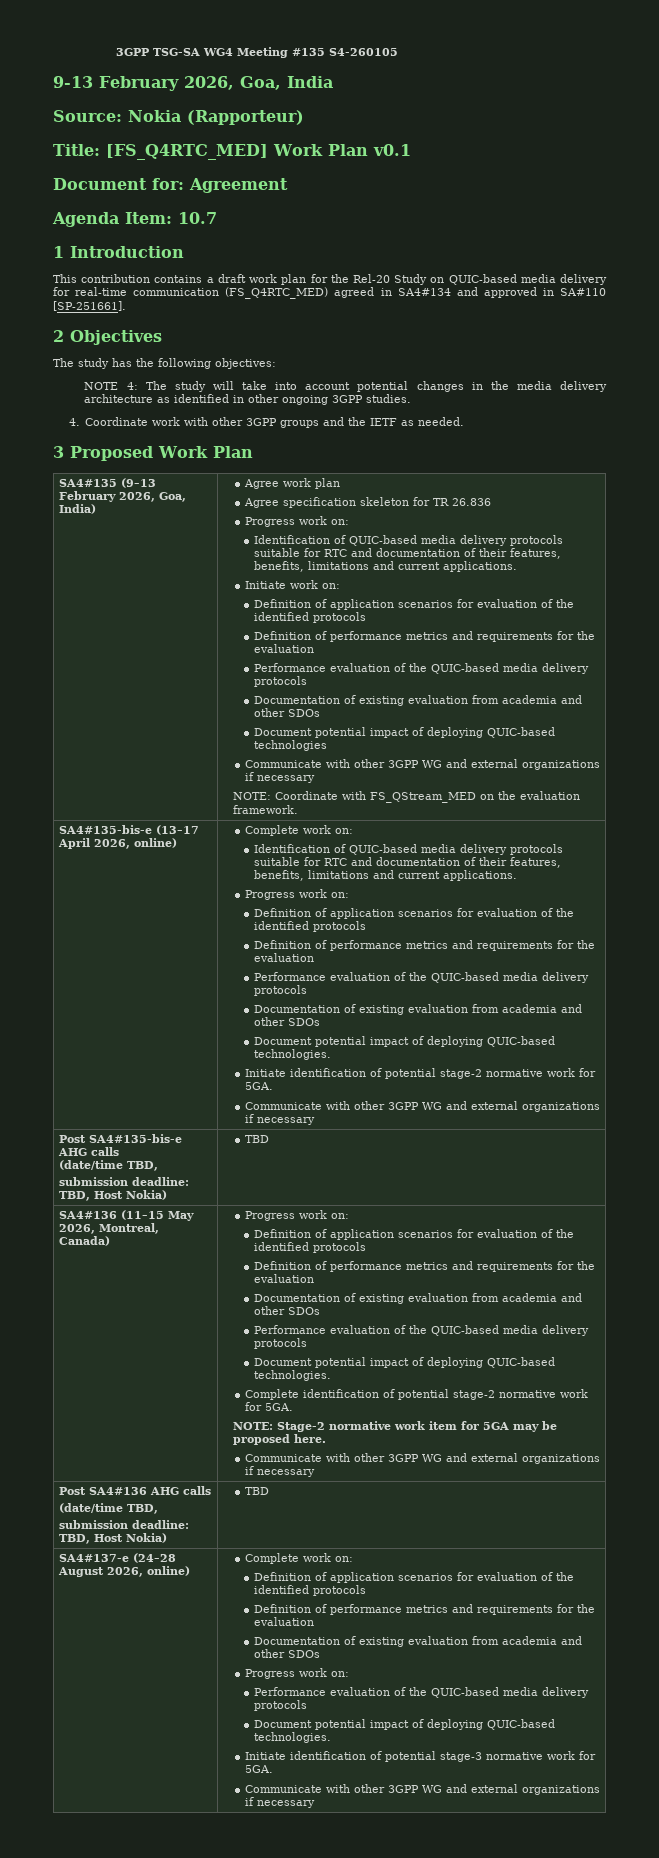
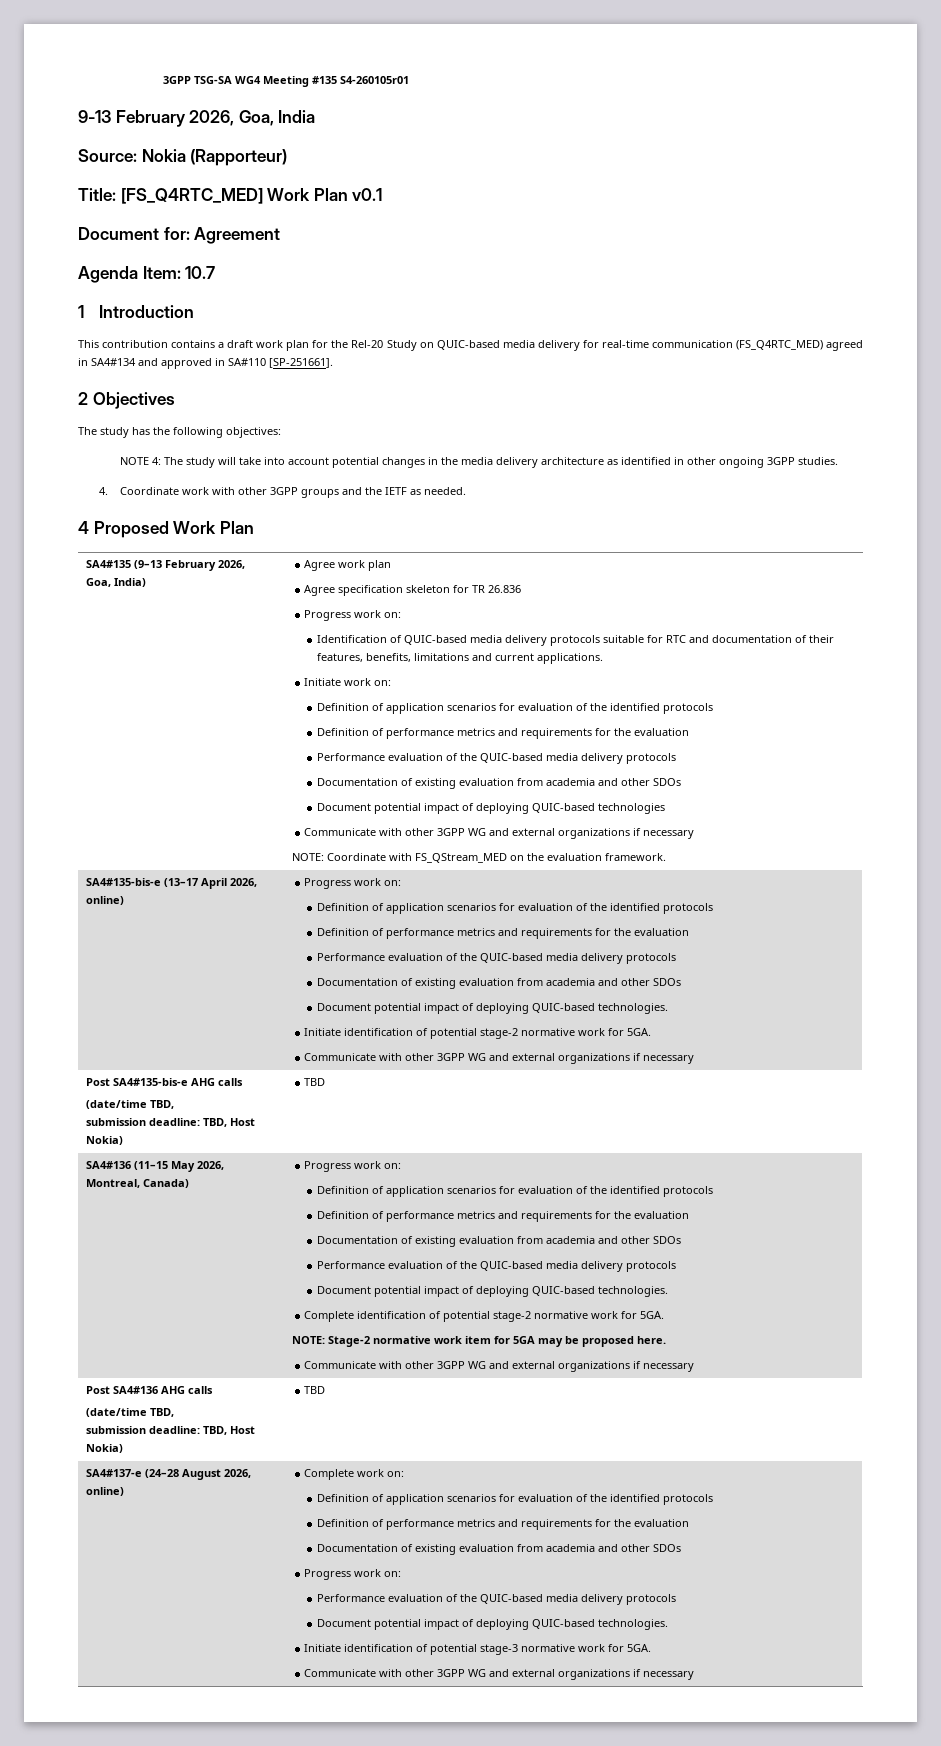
[328,48,398,56] S4-260105 -> [339,76,409,84] S4-260105r01
[53,446,64,458] 3 -> [78,521,89,534] 4
[244,825,353,836] [254,844,564,855] [254,857,562,868] [254,870,518,881] Complete work on: // Identification of QUIC-based media delivery protocols suitable for RTC and documentation of their features, benefits, limitations and current applications. // -> (124, 900) none

